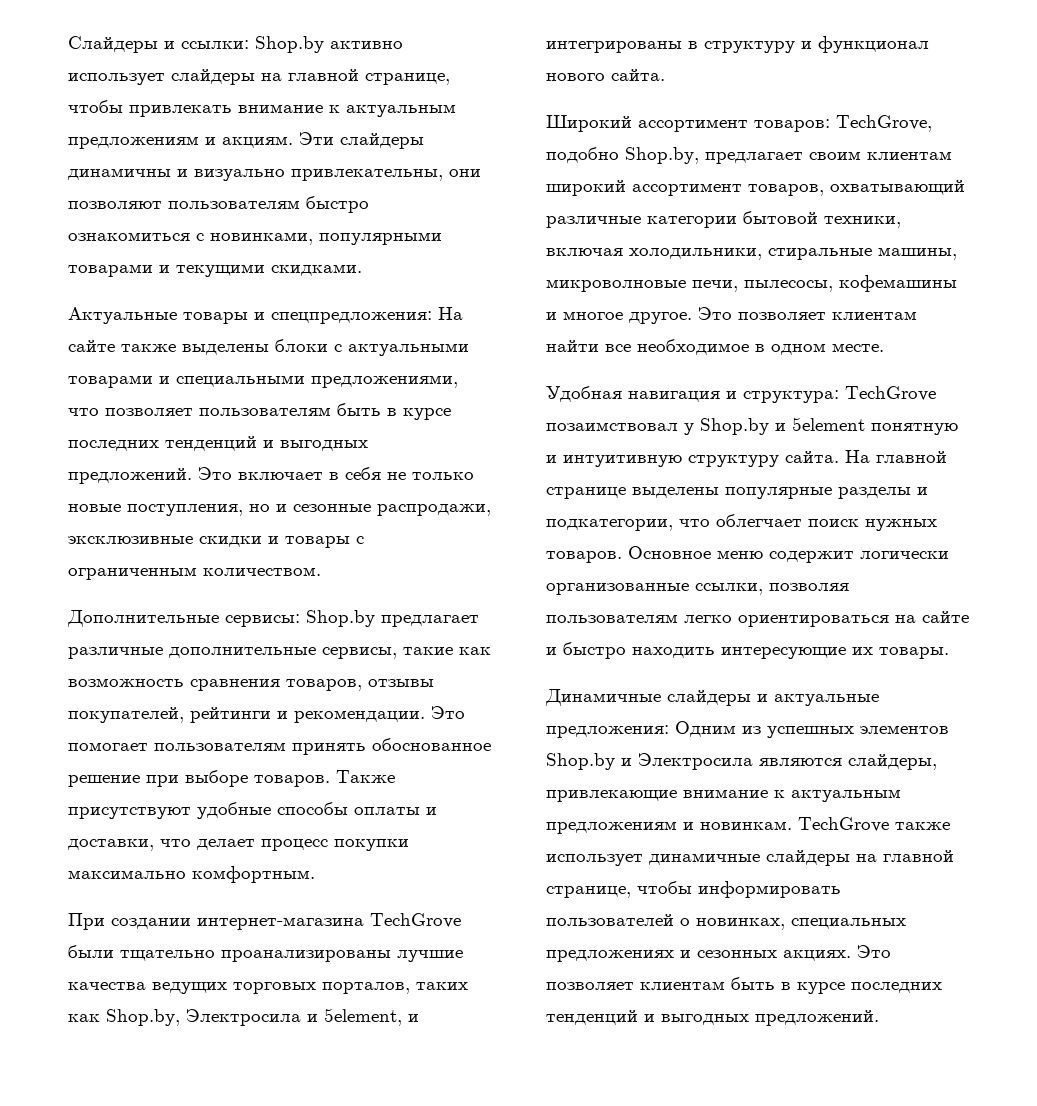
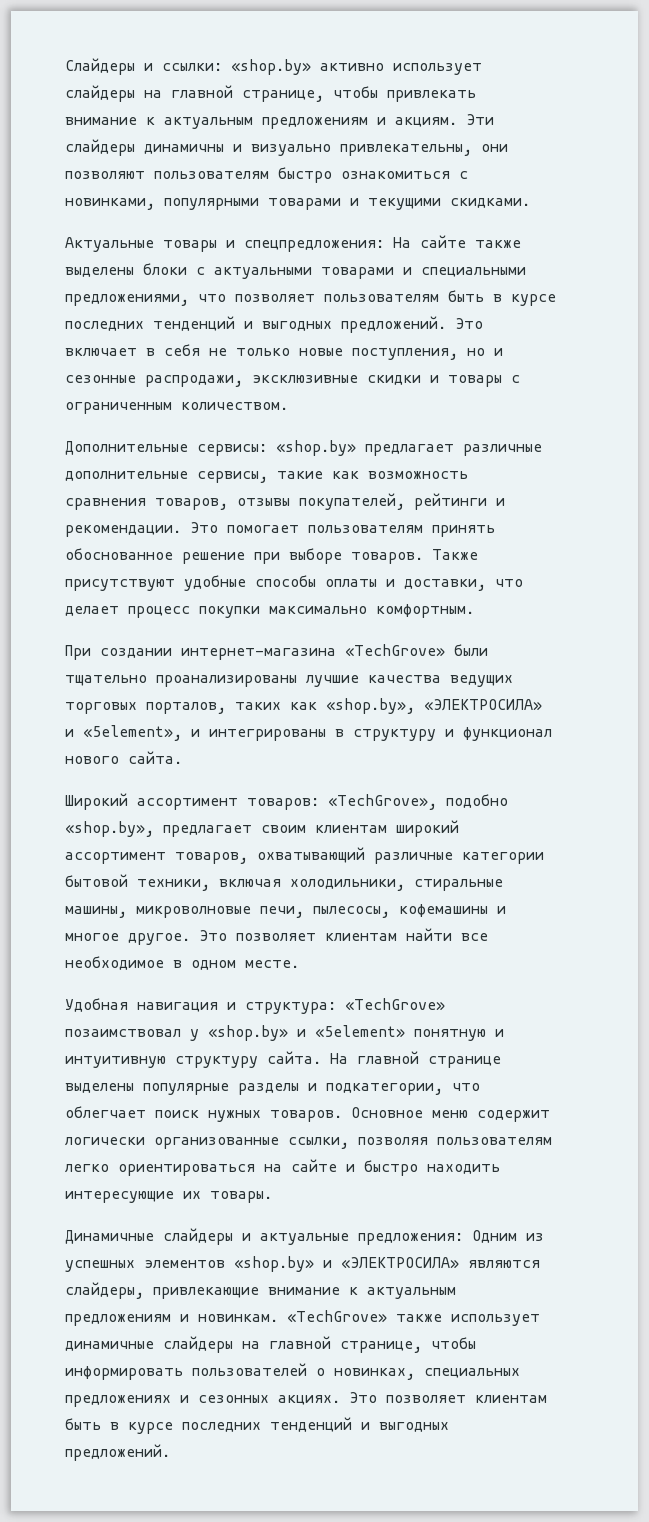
[255,36,324,53] Shop.by -> [231,59,311,75] «shop.by»
[306,610,375,627] Shop.by -> [276,440,356,456] «shop.by»
[370,913,461,928] TechGrove -> [345,644,445,657] «TechGrove»
[106,1008,402,1026] Shop.by, Электросила и 5element, -> [326,698,542,714] [65,725,182,741] «shop.by», «ЭЛЕКТРОСИЛА» и «5element»,
[836,115,932,132] [546,147,699,164] TechGrove, подобно Shop.by, -> [328,794,508,810] [65,821,154,837] «TechGrove», подобно «shop.by»,
[845,386,936,401] TechGrove -> [345,998,445,1011] «TechGrove»
[700,417,865,435] Shop.by и 5element -> [208,1025,405,1041] «shop.by» и «5element»
[546,753,753,770] Shop.by и Электросила -> [234,1256,459,1272] «shop.by» и «ЭЛЕКТРОСИЛА»
[798,817,889,832] TechGrove -> [287,1310,387,1323] «TechGrove»

